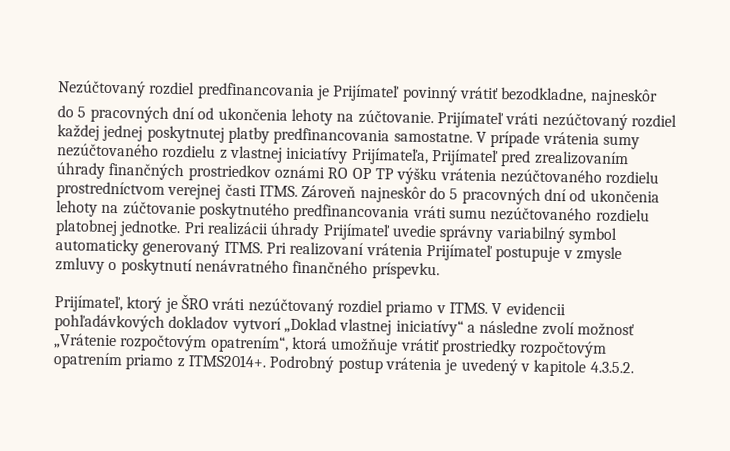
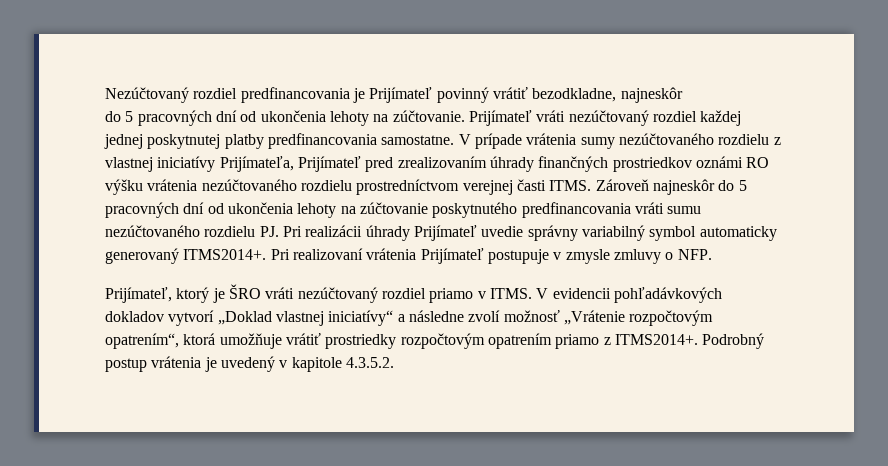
[351,167,394,180] OP TP -> (770, 162) none
[55,219,182,238] platobnej jednotke. -> [259,226,279,237] PJ.
[223,241,263,254] ITMS. -> [183,249,267,260] ITMS2014+.
[120,258,440,280] poskytnutí nenávratného finančného príspevku. -> [677,249,712,260] NFP.

